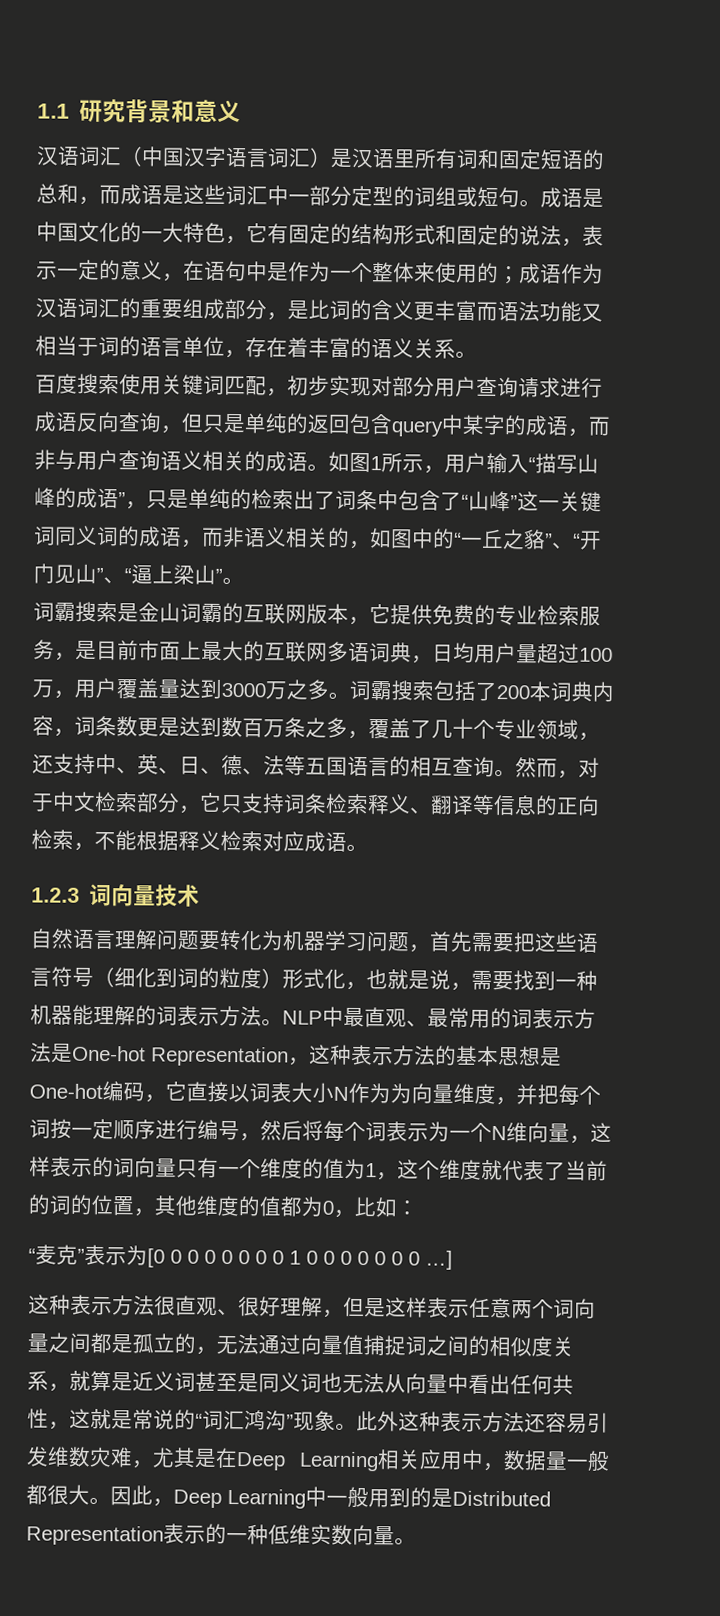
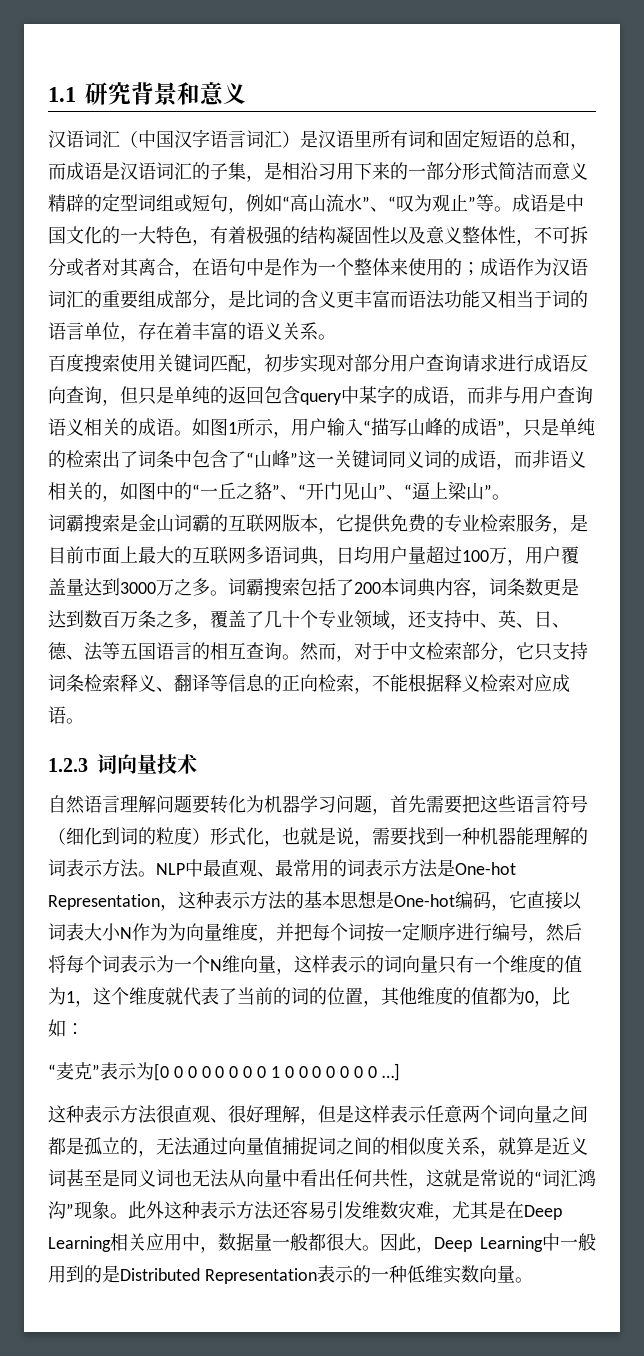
[183,184,520,208] 这些词汇中一部分定型的词组或短句 -> [120,162,588,182] [48,193,494,214] 汉语词汇的子集，是相沿习用下来的一部分形式简洁而意义精辟的定型词组或短句，例如“高山流水”、“叹为观止”等
[246,223,604,247] [36,259,163,281] 它有固定的结构形式和固定的说法，表示一定的意义 -> [210,225,588,246] [48,258,174,277] 有着极强的结构凝固性以及意义整体性，不可拆分或者对其离合

